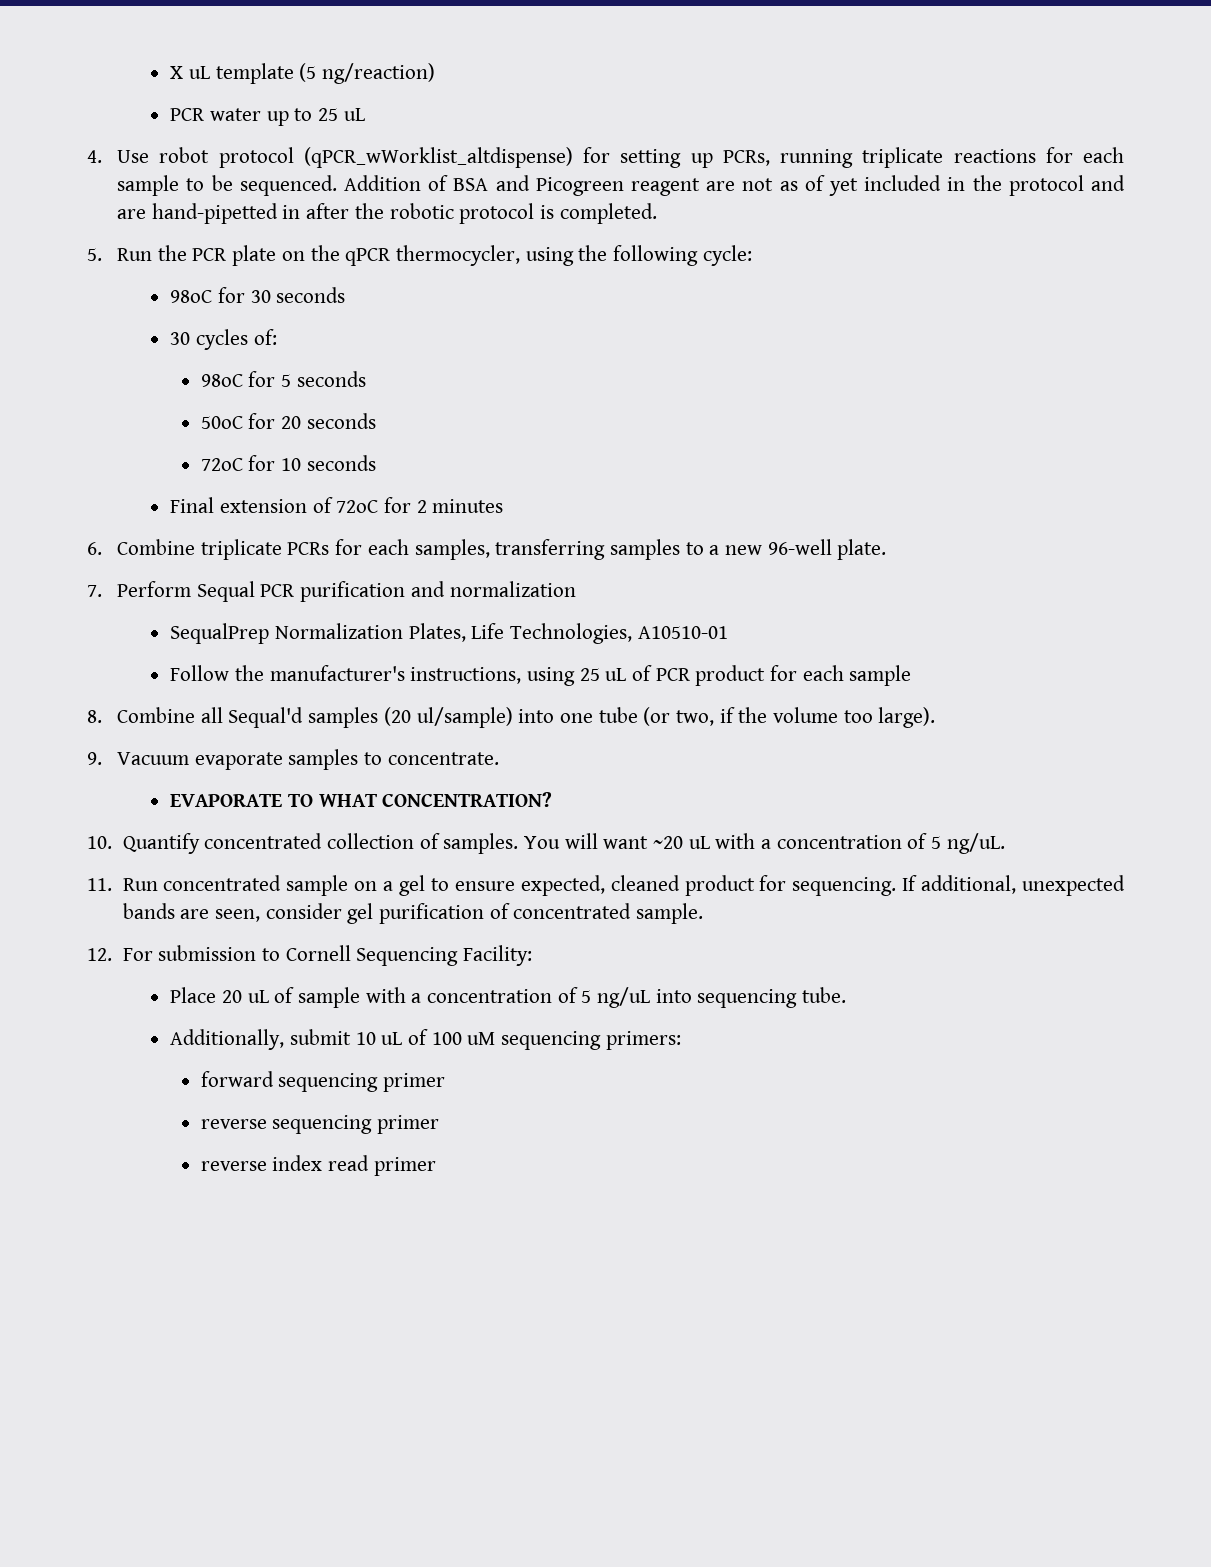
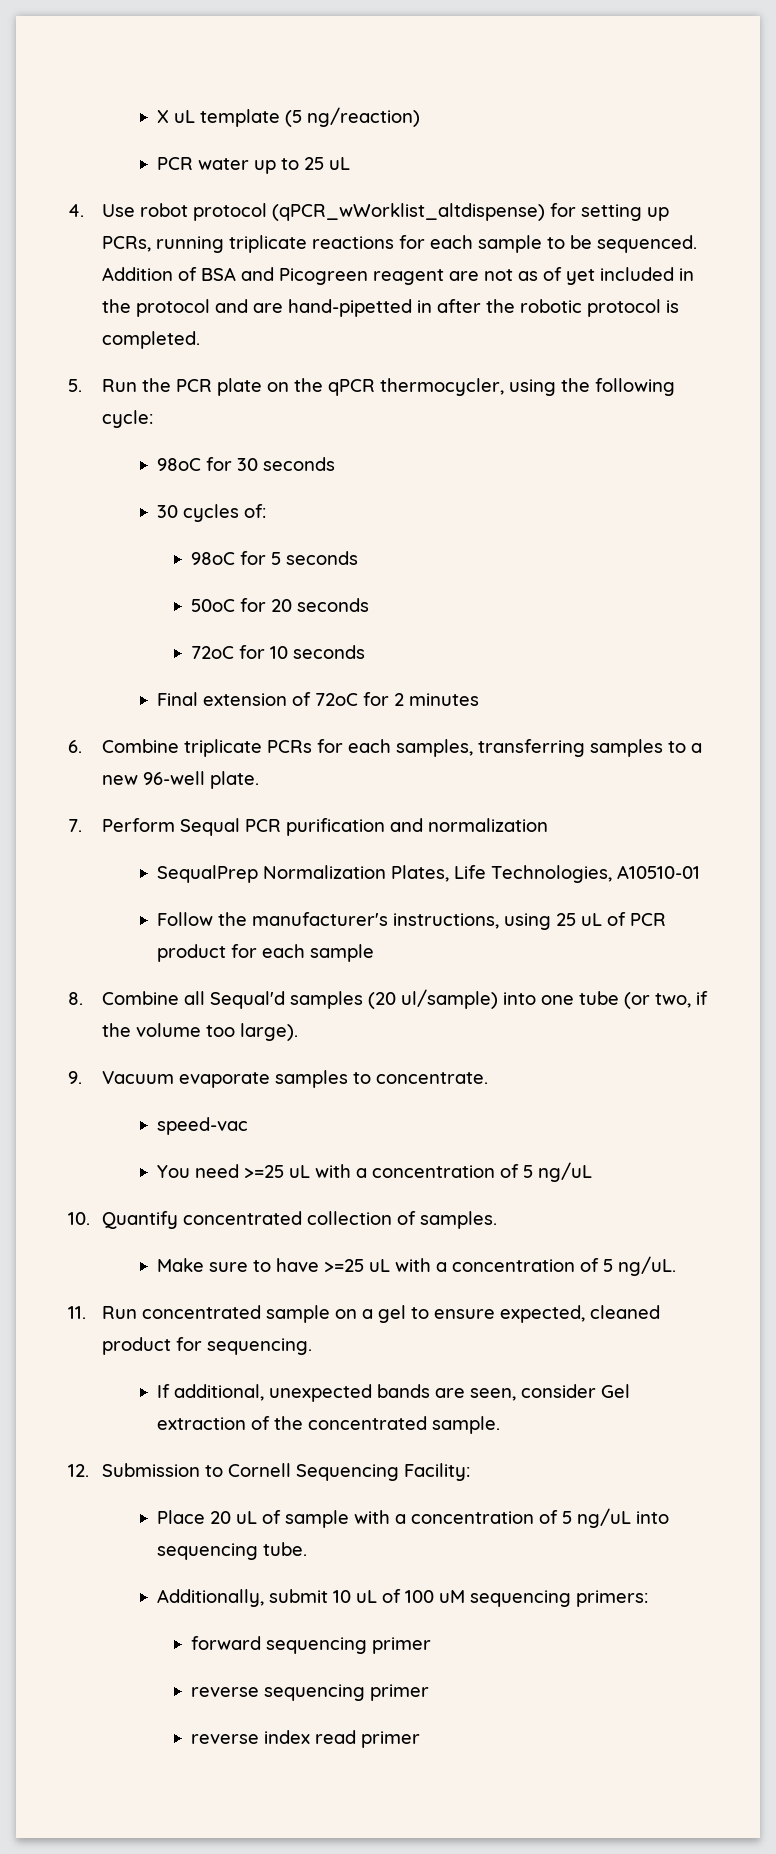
[170,792,553,807] EVAPORATE TO WHAT CONCENTRATION? -> [156,1117,248,1135] [156,1162,592,1182] speed-vac // You need >=25 uL with a concentration of 5 ng/uL
[523,833,683,849] You will want ~20 -> [156,1258,364,1272] // Make sure to have >=25
(897, 886) none -> (313, 1346) //
[347,903,510,924] gel purification of -> [600,1384,630,1398] [156,1416,303,1430] Gel extraction of the
[122,945,257,961] For submission -> [102,1463,201,1477] Submission

